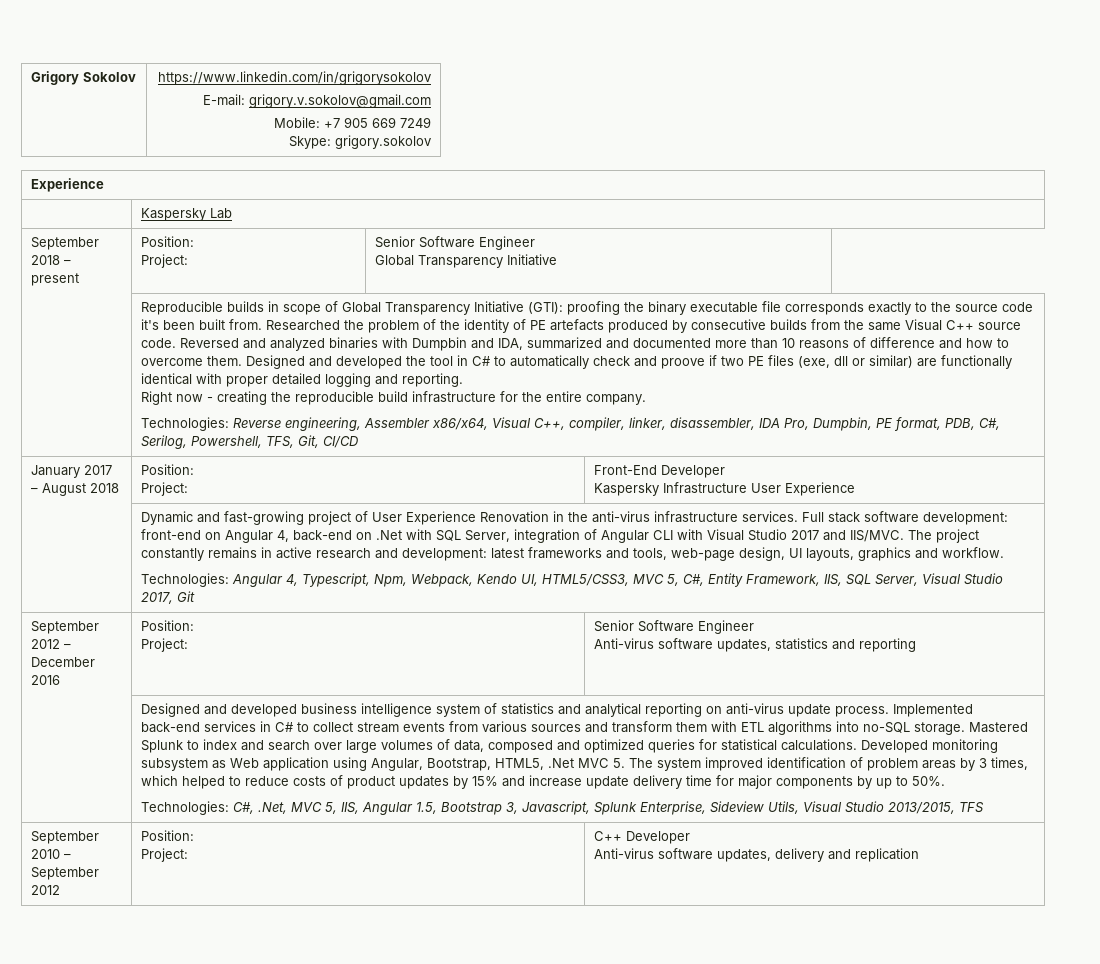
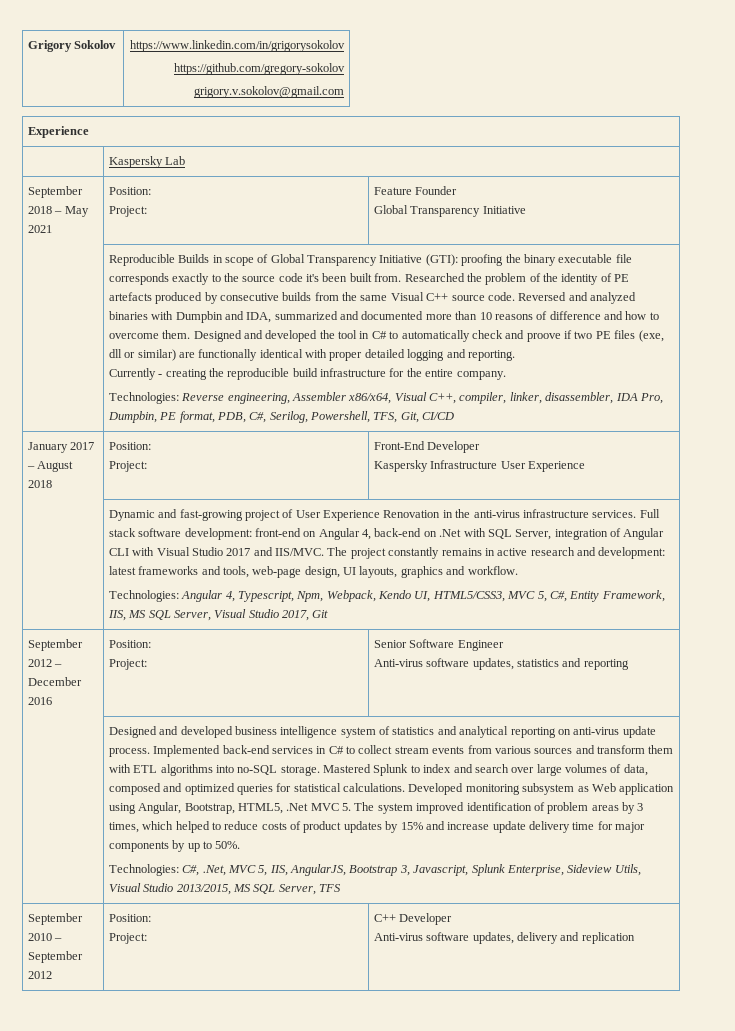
[203,94,246,106] E-mail: -> [174,63,346,75] https://github.com/gregory-sokolov //
[274,117,432,128] [289,135,432,149] // Mobile: +7 905 669 7249 // Skype: grigory.sokolov -> (345, 92) none
[30,273,79,286] [140,236,194,247] [140,254,188,268] [374,236,535,250] present | Position: // Project: | Senior Software Engineer -> [64,206,89,217] [27,225,52,233] [108,187,151,195] [108,206,147,217] [373,186,458,195] May 2021 | Position: // Project: | Feature Founder
[226,301,264,312] builds -> [178,254,210,263] Builds
[140,391,203,405] Right now -> [108,368,156,380] Currently
(842, 580) none -> [128,610,147,618] MS
[361,802,437,815] Angular 1.5, -> [290,864,347,876] AngularJS,
(955, 808) none -> [232,884,316,895] MS SQL Server,

